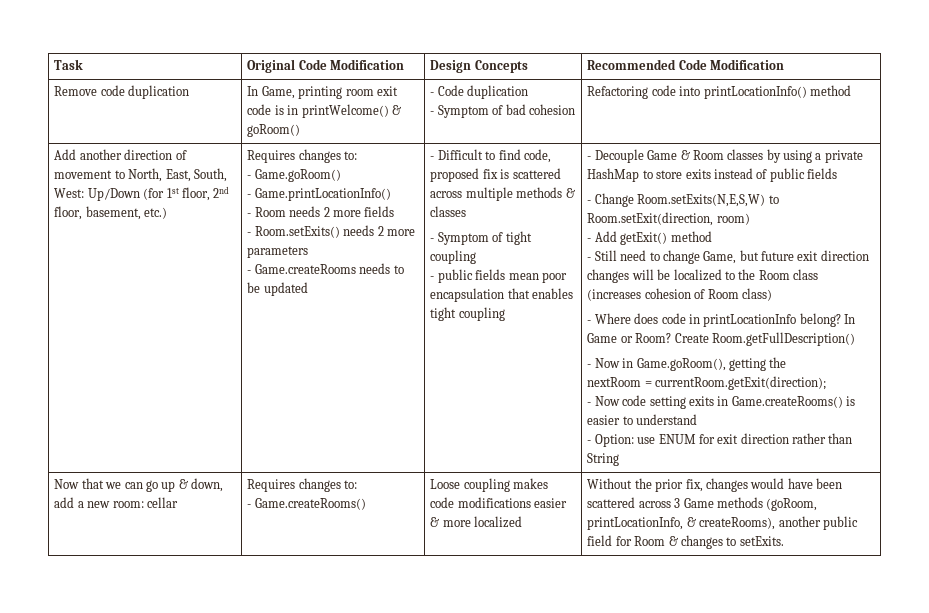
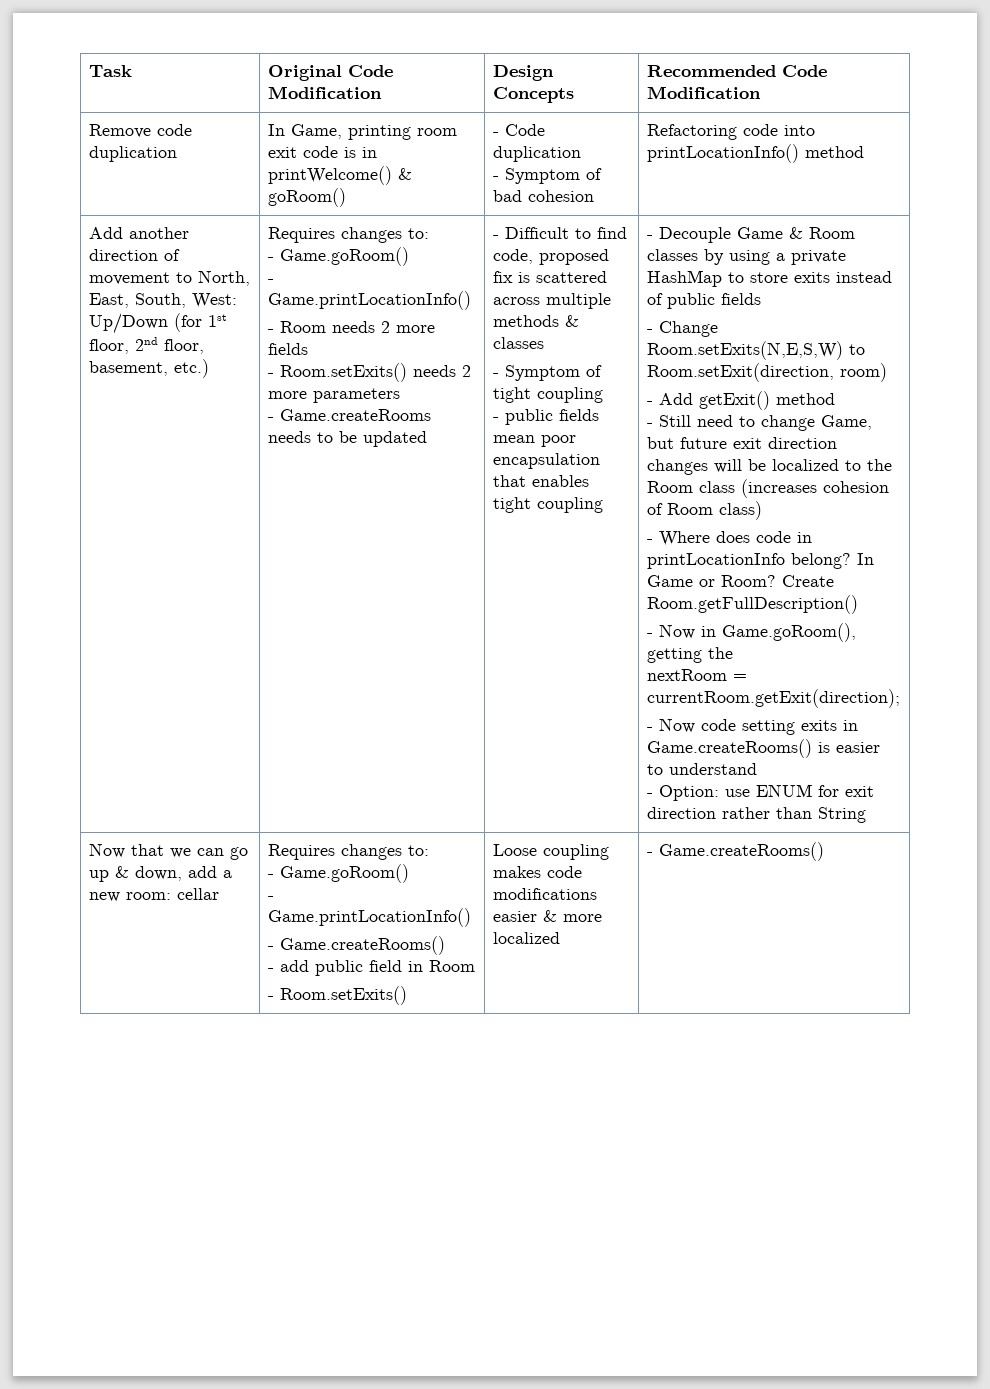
[254,498,366,510] Game.createRooms() -> [279,864,409,883] [267,896,274,900] [267,908,471,927] [267,936,445,955] [267,960,475,976] [267,986,407,1005] Game.goRoom() // - Game.printLocationInfo() // - Game.createRooms() // - add public field in Room // - Room.setExits()
[587,478,843,492] [587,497,818,511] [587,516,858,530] [587,535,784,549] Without the prior fix, changes would have been scattered across 3 Game methods (goRoom, printLocationInfo, & createRooms), another public field for Room & changes to setExits. -> [646,842,824,861] - Game.createRooms()

